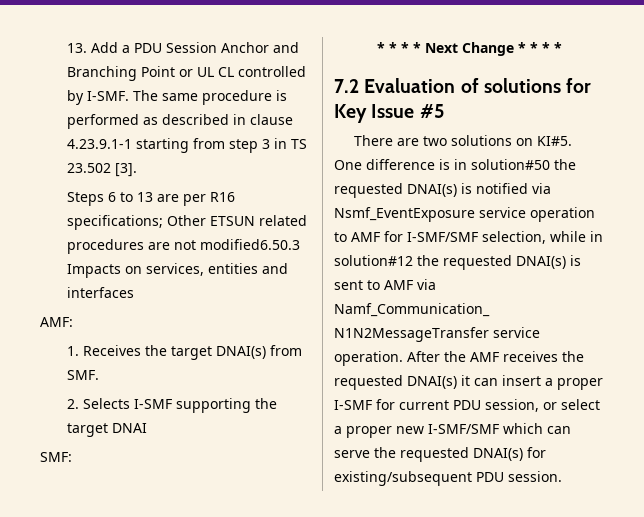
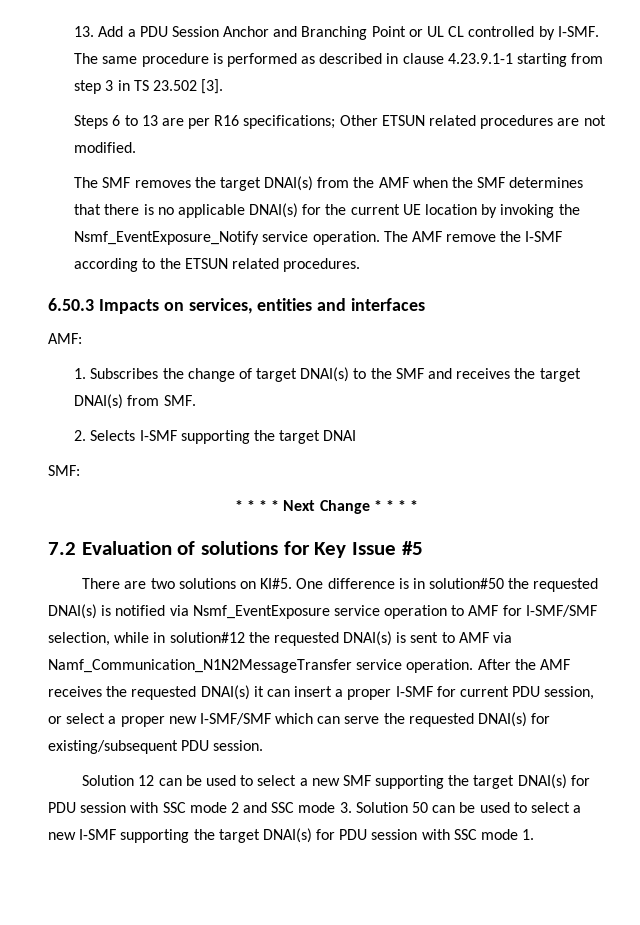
[200,239,301,250] modified6.50.3 -> [74,142,137,153] [74,176,584,191] [74,203,580,218] [74,231,563,245] [74,258,361,272] [48,298,94,311] modified. // The SMF removes the target DNAI(s) from the AMF when the SMF determines that there is no applicable DNAI(s) for the current UE location by invoking the Nsmf_EventExposure_Notify service operation. The AMF remove the I-SMF according to the ETSUN related procedures. // 6.50.3
[83,345,142,356] Receives -> [90,367,511,382] Subscribes the change of target DNAI(s) to the SMF and receives
(562, 476) none -> [82,774,590,789] [48,802,582,813] [48,828,535,843] // Solution 12 can be used to select a new SMF supporting the target DNAI(s) for PDU session with SSC mode 2 and SSC mode 3. Solution 50 can be used to select a new I-SMF supporting the target DNAI(s) for PDU session with SSC mode 1.

